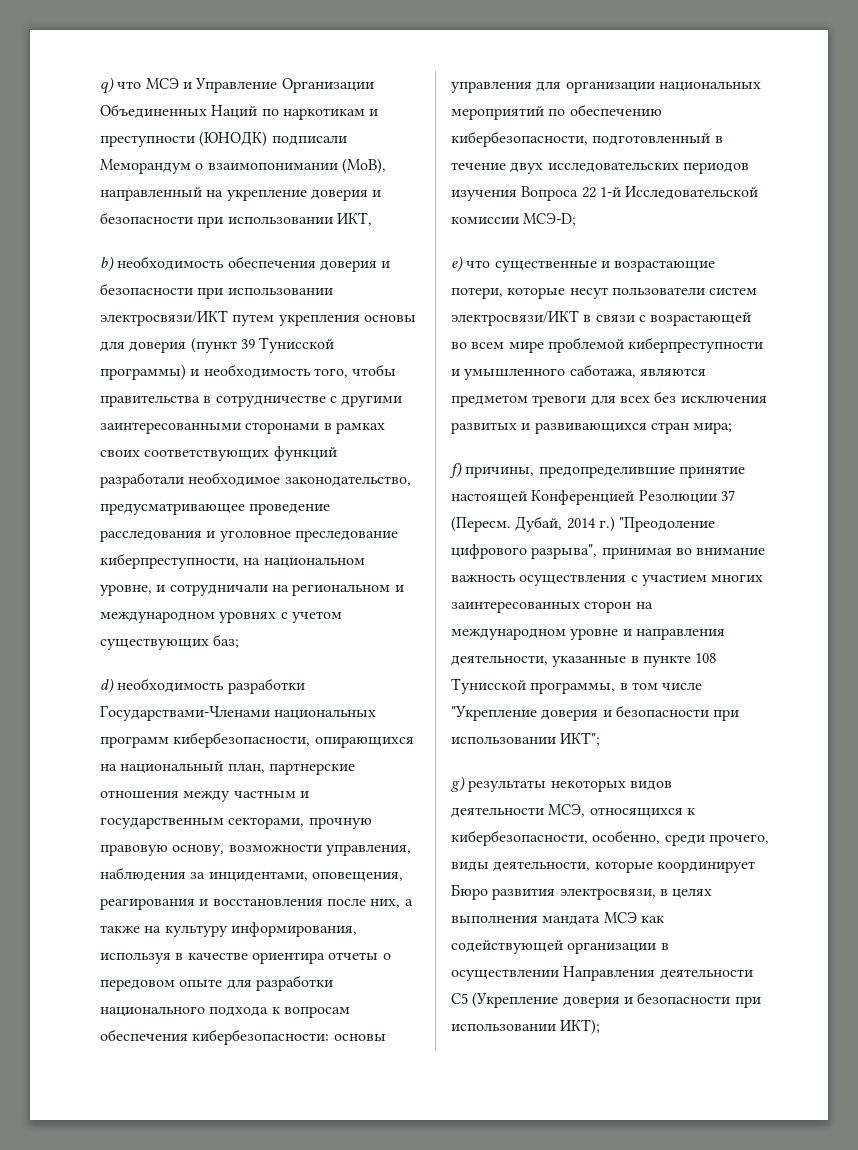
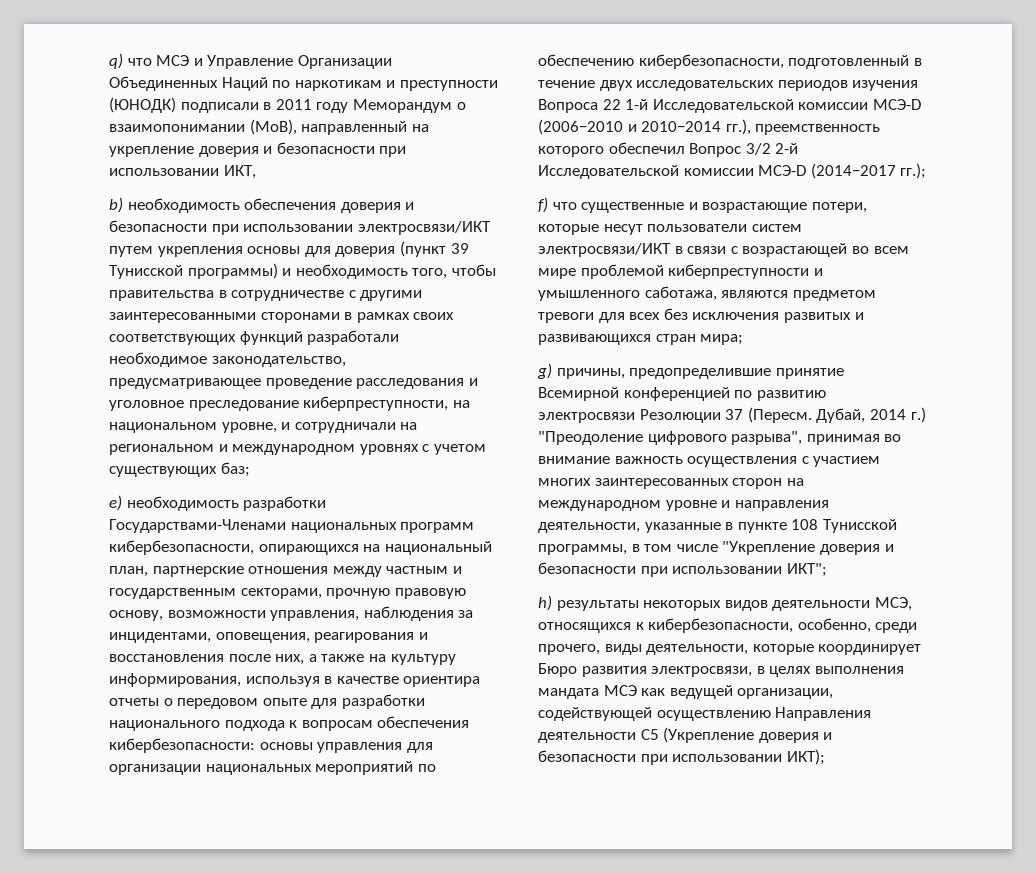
(347, 140) none -> [263,99,349,113] в 2011 году
[100,678,114,694] d) -> [109,495,122,511] e)
[523,213,577,226] [451,256,463,272] МСЭ-D; // e) -> [872,99,921,110] [538,119,881,135] [538,142,799,157] [538,163,927,179] [538,197,548,213] МСЭ-D (2006−2010 и 2010−2014 гг.), преемственность которого обеспечил Вопрос 3/2 2-й Исследовательской комиссии МСЭ-D (2014−2017 гг.); // f)
[449,462,462,478] f) -> [537,363,552,379] g)
[451,490,635,505] настоящей Конференцией -> [538,387,826,401] [538,412,635,423] Всемирной конференцией по развитию электросвязи
[451,776,465,792] g) -> [538,595,552,611] h)
[451,940,669,954] [451,969,559,981] содействующей организации в осуществлении -> [669,685,834,699] [538,707,771,721] ведущей организации, содействующей осуществлению

